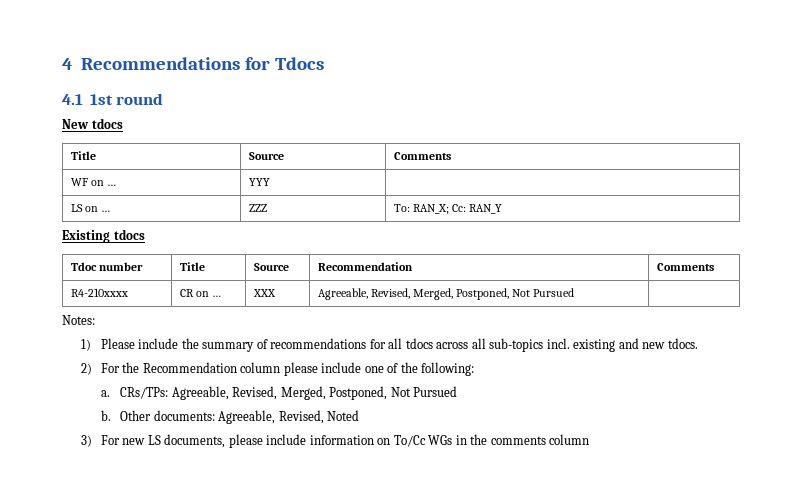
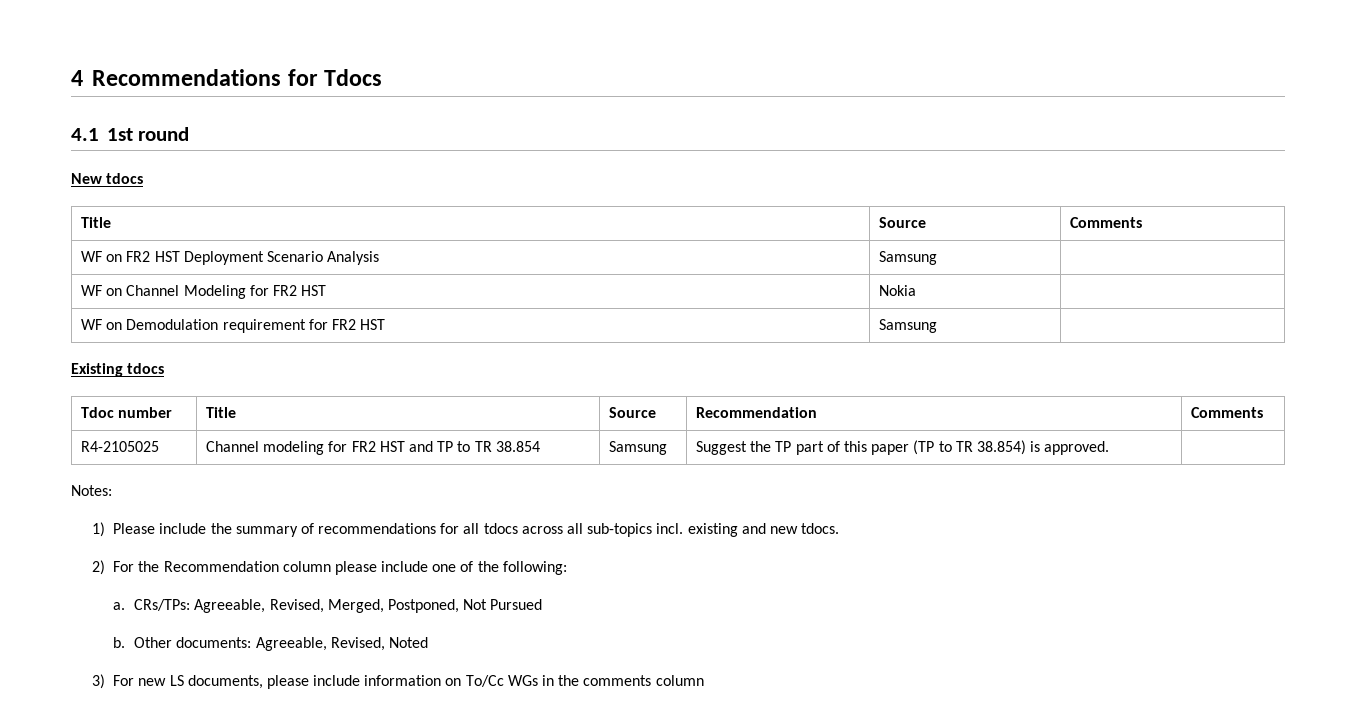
[106,184,116,186] [248,178,270,186] [70,204,110,212] [248,204,267,212] [393,204,502,214] … | YYY | // LS on … | ZZZ | To: RAN_X; Cc: RAN_Y -> [126,251,380,265] [879,251,938,265] [81,285,327,299] [879,285,917,296] [81,319,386,333] [879,319,938,333] FR2 HST Deployment Scenario Analysis | Samsung | // WF on Channel Modeling for FR2 HST | Nokia | // WF on Demodulation requirement for FR2 HST | Samsung |
[70,288,128,297] [179,289,221,297] [252,289,276,297] [317,288,575,300] R4-210xxxx | CR on … | XXX | Agreeable, Revised, Merged, Postponed, Not Pursued -> [81,441,160,452] [206,441,540,455] [609,441,668,455] [696,440,1110,455] R4-2105025 | Channel modeling for FR2 HST and TP to TR 38.854 | Samsung | Suggest the TP part of this paper (TP to TR 38.854) is approved.

